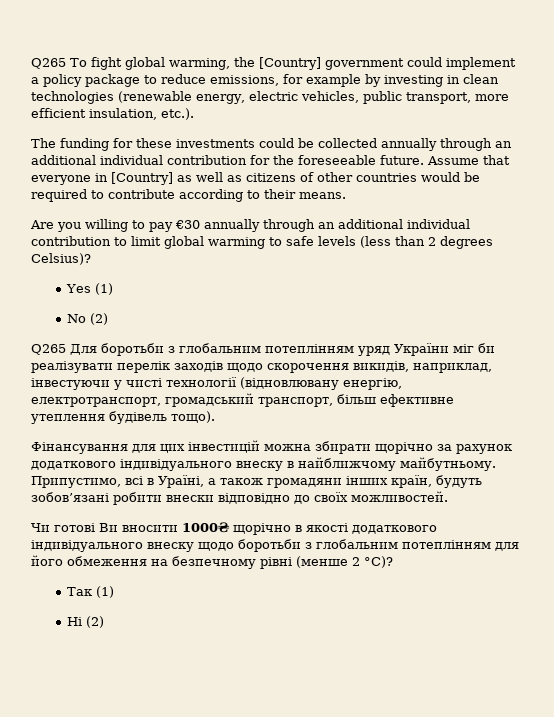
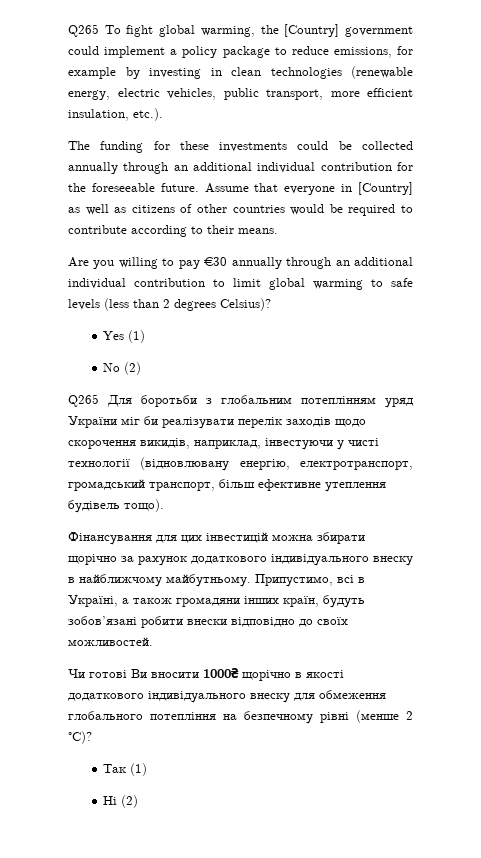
[158,475,204,488] Ураїні, -> [68,595,118,607] Україні,
[198,539,519,552] [31,555,147,566] щодо боротьби з глобальним потеплінням для його обмеження -> [294,690,386,701] [68,711,216,720] для обмеження глобального потепління

